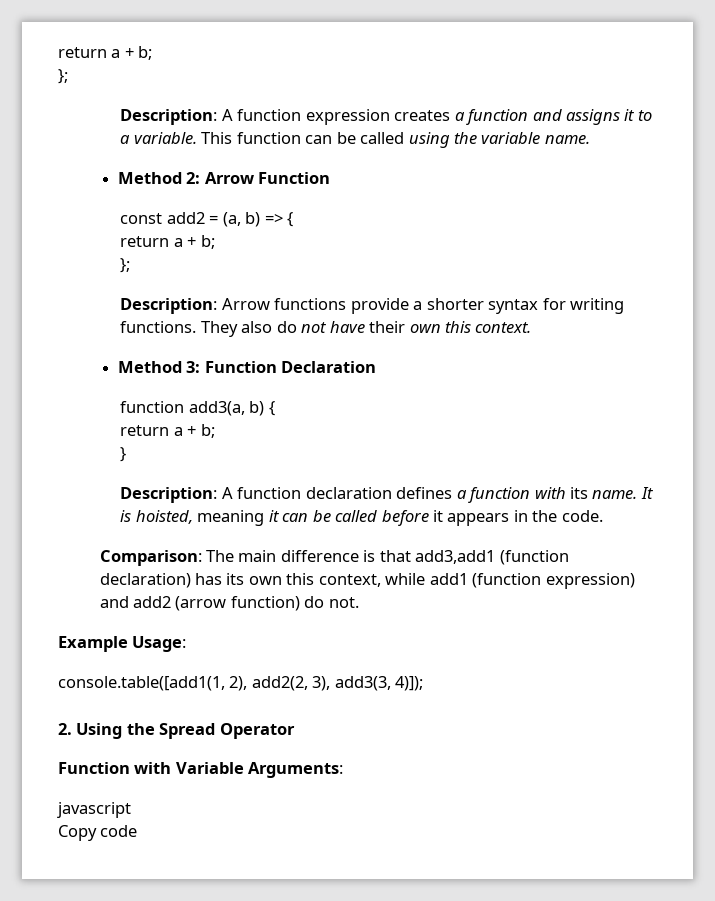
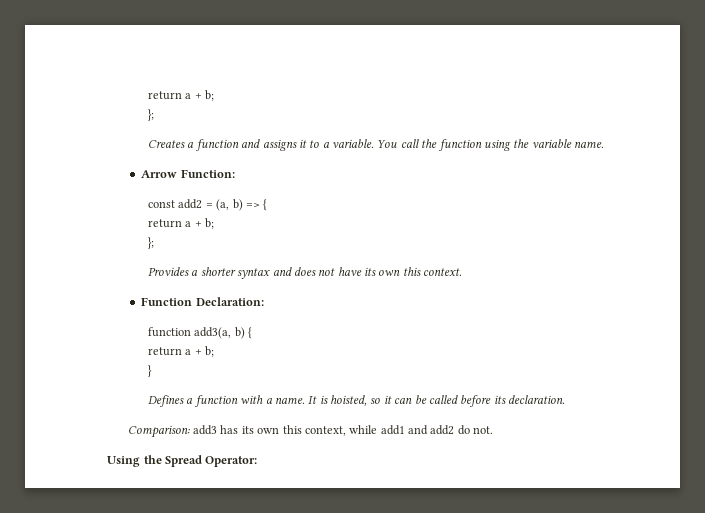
[58,46,153,60] [58,69,68,84] [120,109,451,125] return a + b; // }; // Description: A function expression creates -> [148,90,215,101] [148,109,155,121] [148,140,186,148] return a + b; // }; // Creates
[201,132,405,144] This function can be called -> [377,139,482,151] You call the function
[117,172,331,184] Method 2: Arrow Function -> [141,169,235,178] Arrow Function:
[120,298,625,314] [120,321,297,337] Description: Arrow functions provide a shorter syntax for writing functions. They also do -> [148,267,316,279] Provides a shorter syntax and does
[369,321,406,333] their -> [364,267,377,276] its
[117,361,377,373] Method 3: Function Declaration -> [141,297,264,306] Function Declaration:
[120,487,453,503] Description: A function declaration defines -> [148,395,185,407] Defines
[570,487,589,499] its -> [265,398,273,404] a
[197,510,265,526] meaning -> [370,398,381,404] so
[433,510,603,526] [99,550,569,566] [99,573,191,588] it appears in the code. // Comparison: The main difference is that add3,add1 (function declaration) -> [493,395,566,404] [127,425,218,438] its declaration. // Comparison: add3
[472,573,635,589] [99,596,359,611] [58,636,187,652] [58,676,424,691] [58,723,295,739] [58,762,344,778] [57,802,131,818] [58,825,138,841] (function expression) and add2 (arrow function) do not. // Example Usage: // console.table([add1(1, 2), add2(2, 3), add3(3, 4)]); // 2. Using the Spread Operator // Function with Variable Arguments: // javascript // Copy code -> [408,425,494,435] [107,455,258,467] and add2 do not. // Using the Spread Operator:

